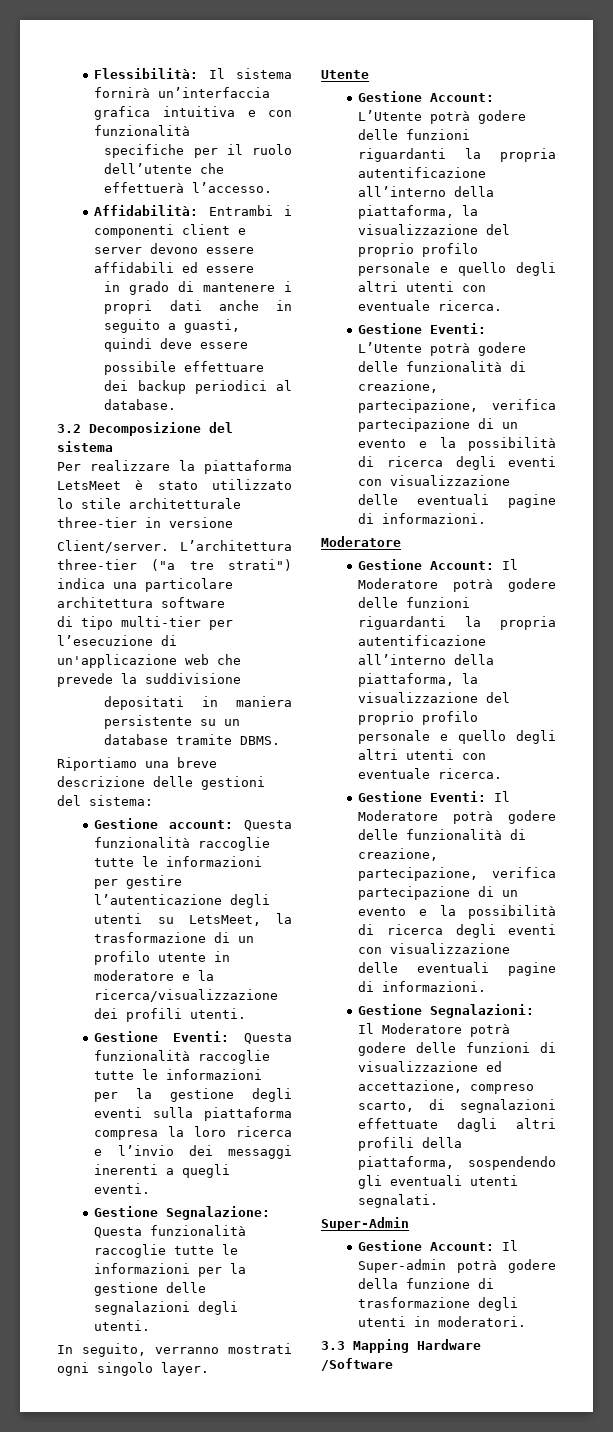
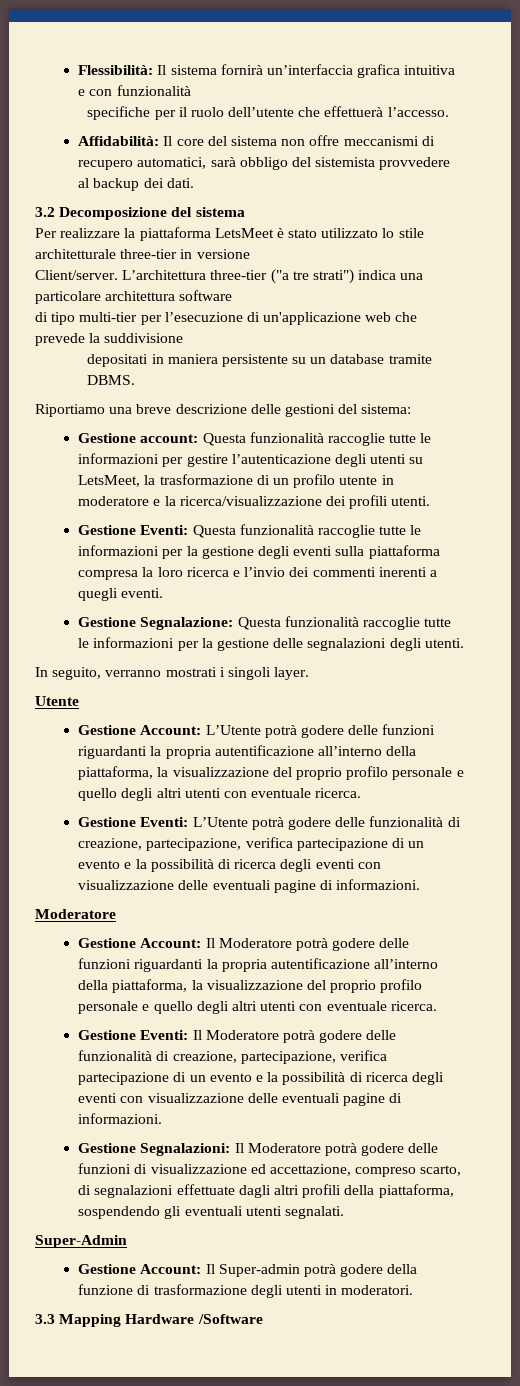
[209,205,292,216] [94,224,247,238] [94,243,255,254] [94,262,255,273] [104,281,293,295] [104,300,292,314] [104,319,241,333] [104,338,249,352] [104,361,265,375] [104,380,292,394] [104,399,177,410] Entrambi i componenti client e server devono essere affidabili ed essere // in grado di mantenere i propri dati anche in seguito a guasti, quindi deve essere // possibile effettuare dei backup periodici al database. -> [163,135,435,146] [78,157,451,170] [78,178,194,191] Il core del sistema non offre meccanismi di recupero automatici, sarà obbligo del sistemista provvedere al backup dei dati.
[228,1145,292,1159] messaggi -> [312,567,376,577] commenti
[57,1362,153,1376] ogni singolo -> [219,667,271,680] i singoli

